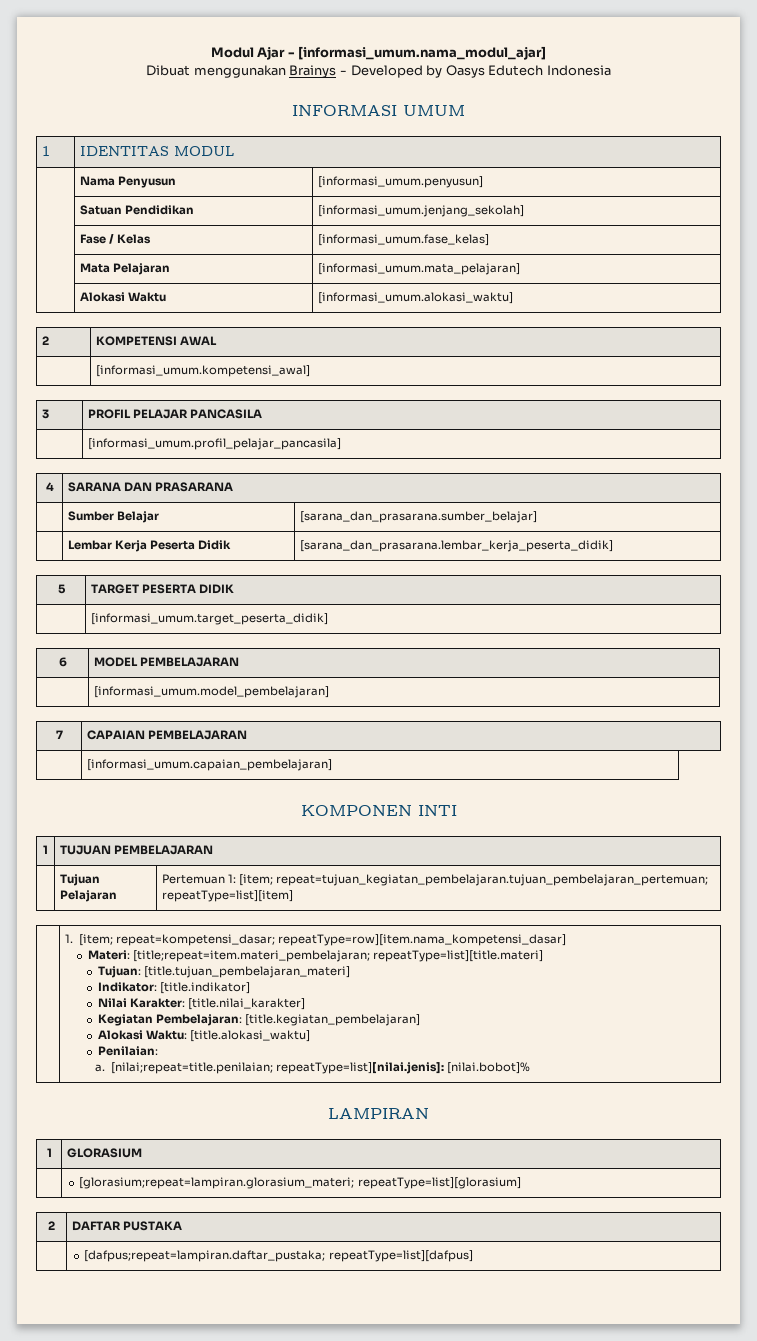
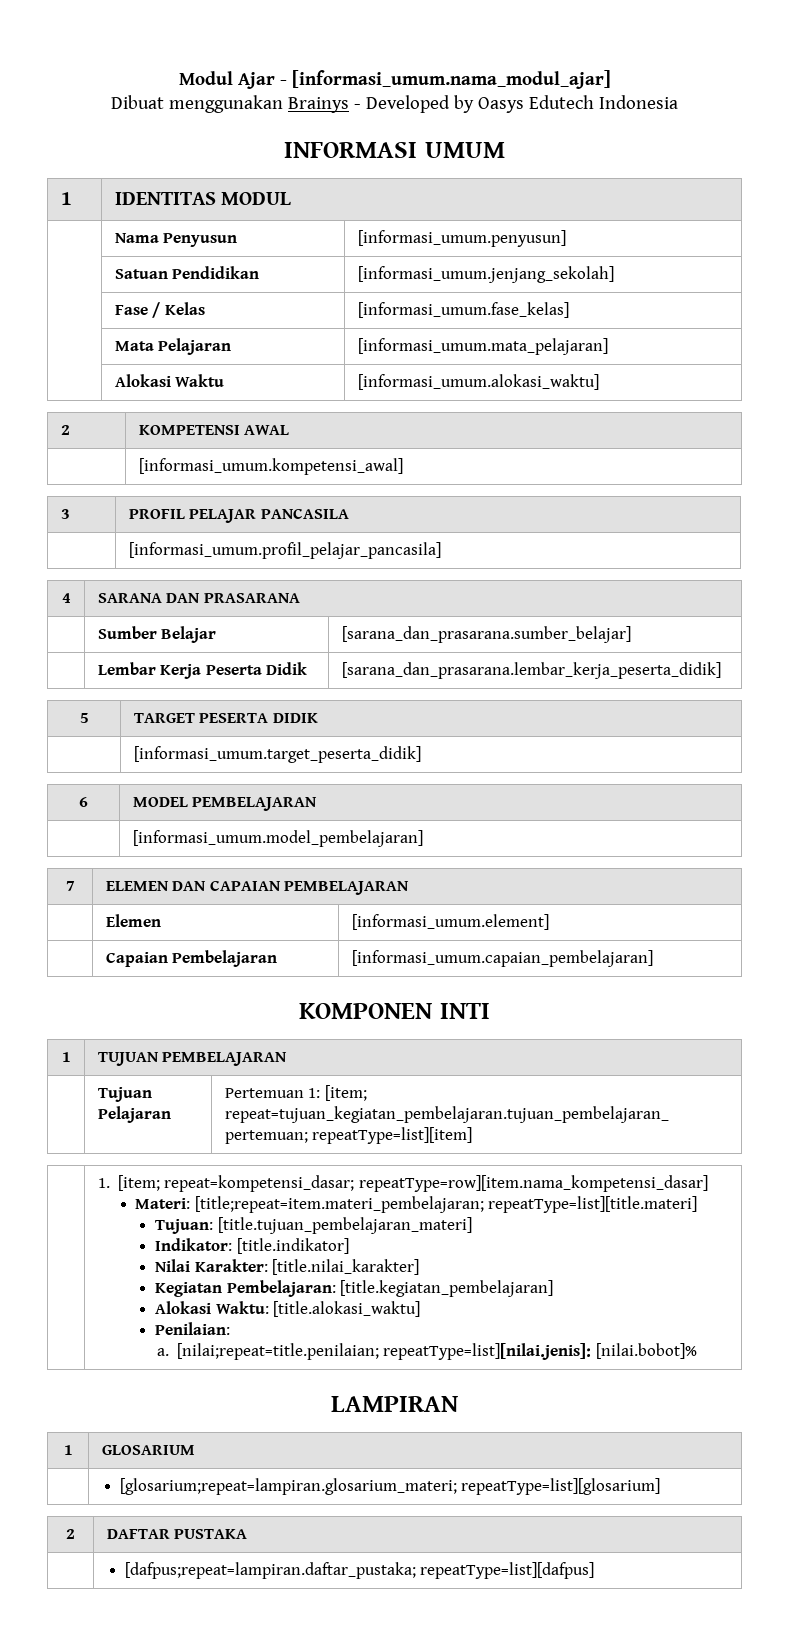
(63, 734) none -> [105,881,207,891] ELEMEN DAN
(247, 735) none -> [105,914,161,927] [351,914,549,930] [105,950,278,967] | Elemen | [informasi_umum.element] // | Capaian Pembelajaran
[66,1148,142,1158] [79,1177,521,1189] GLORASIUM // | [glorasium;repeat=lampiran.glorasium_materi; repeatType=list][glorasium] -> [101,1445,195,1455] [119,1478,661,1495] GLOSARIUM // | [glosarium;repeat=lampiran.glosarium_materi; repeatType=list][glosarium]

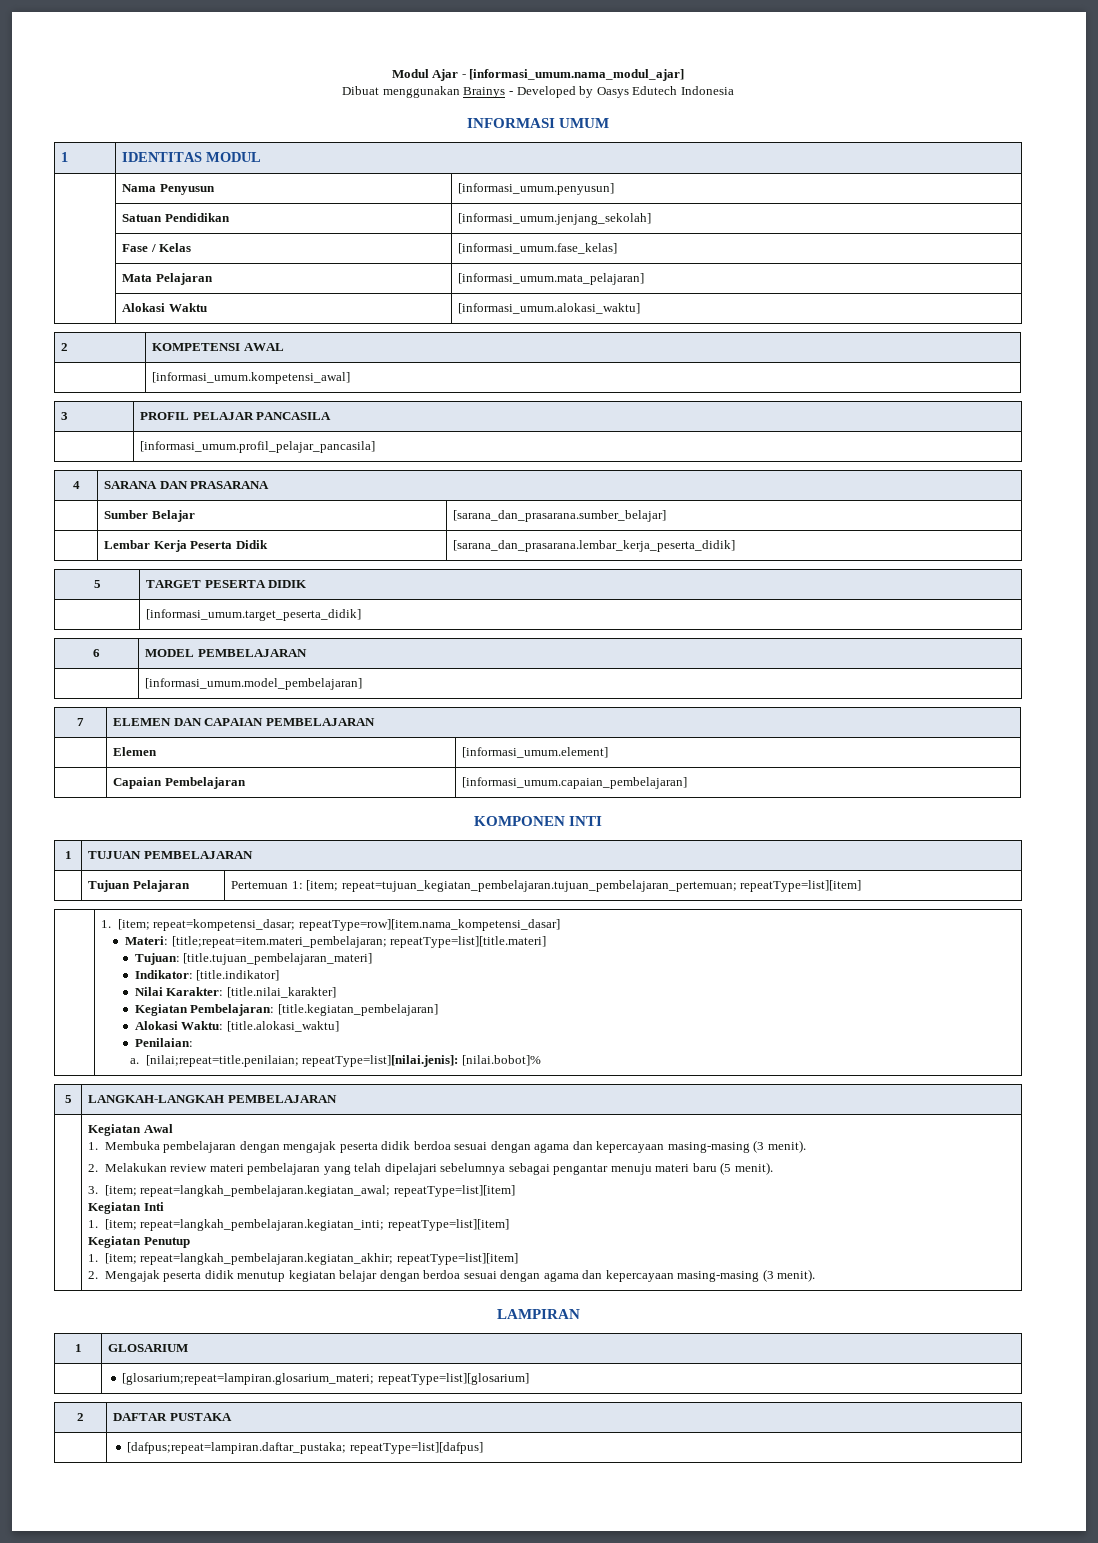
(697, 1351) none -> [64,1095,72,1103] [88,1095,337,1103] [88,1124,173,1136] [88,1140,806,1153] [88,1162,773,1175] [88,1185,515,1197] [88,1202,164,1214] [88,1219,509,1231] [88,1236,190,1248] [88,1253,518,1265] [88,1269,816,1282] // 5 | LANGKAH-LANGKAH PEMBELAJARAN // | Kegiatan Awal // 1. Membuka pembelajaran dengan mengajak peserta didik berdoa sesuai dengan agama dan kepercayaan masing-masing (3 menit). // 2. Melakukan review materi pembelajaran yang telah dipelajari sebelumnya sebagai pengantar menuju materi baru (5 menit). // 3. [item; repeat=langkah_pembelajaran.kegiatan_awal; repeatType=list][item] // Kegiatan Inti // 1. [item; repeat=langkah_pembelajaran.kegiatan_inti; repeatType=list][item] // Kegiatan Penutup // 1. [item; repeat=langkah_pembelajaran.kegiatan_akhir; repeatType=list][item] // 2. Mengajak peserta didik menutup kegiatan belajar dengan berdoa sesuai dengan agama dan kepercayaan masing-masing (3 menit).

